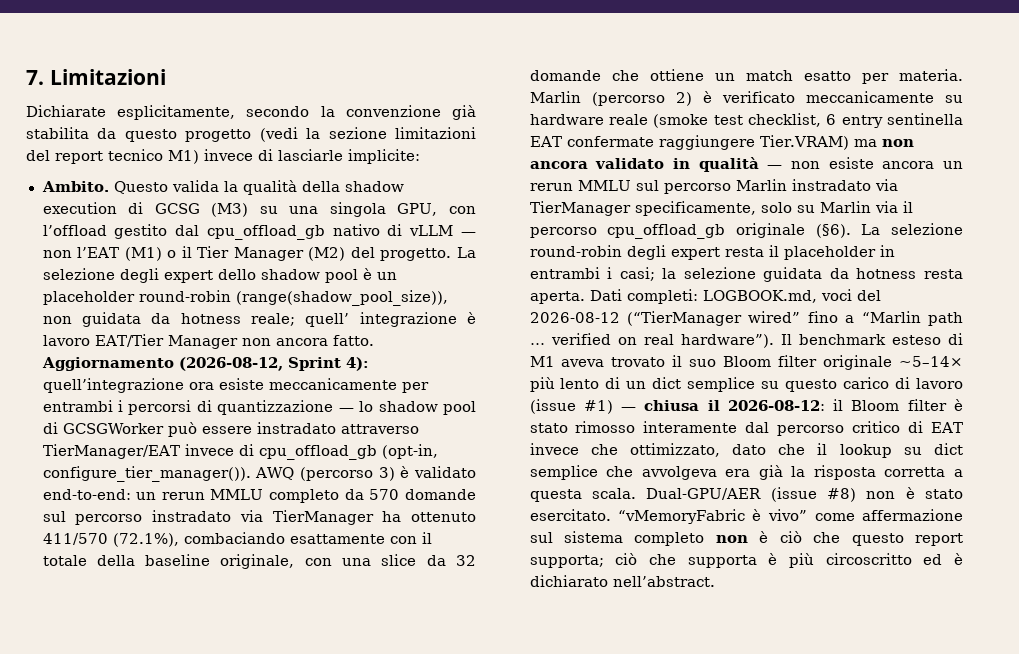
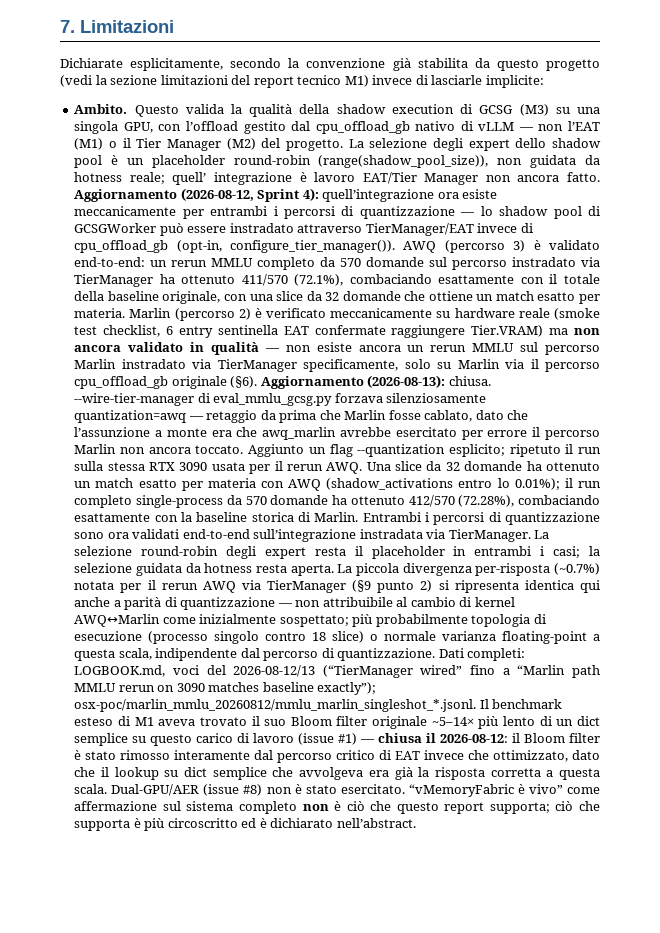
(851, 231) none -> [260,375,491,389] [74,393,487,406] [74,410,529,423] [74,427,601,440] [74,444,601,457] [74,461,600,474] [74,478,601,491] [74,495,600,508] [74,512,600,525] [74,529,531,542] Aggiornamento (2026-08-13): chiusa. --wire-tier-manager di eval_mmlu_gcsg.py forzava silenziosamente quantization=awq — retaggio da prima che Marlin fosse cablato, dato che l’assunzione a monte era che awq_marlin avrebbe esercitato per errore il percorso Marlin non ancora toccato. Aggiunto un flag --quantization esplicito; ripetuto il run sulla stessa RTX 3090 usata per il rerun AWQ. Una slice da 32 domande ha ottenuto un match esatto per materia con AWQ (shadow_activations entro lo 0.01%); il run completo single-process da 570 domande ha ottenuto 412/570 (72.28%), combaciando esattamente con la baseline storica di Marlin. Entrambi i percorsi di quantizzazione sono ora validati end-to-end sull’integrazione instradata via TierManager.
(585, 297) none -> [337,563,601,576] [74,580,601,593] [74,597,515,610] [74,614,546,627] [74,631,601,644] [74,648,436,661] La piccola divergenza per-risposta (~0.7%) notata per il rerun AWQ via TierManager (§9 punto 2) si ripresenta identica qui anche a parità di quantizzazione — non attribuibile al cambio di kernel AWQ↔Marlin come inizialmente sospettato; più probabilmente topologia di esecuzione (processo singolo contro 18 slice) o normale varianza floating-point a questa scala, indipendente dal percorso di quantizzazione.
[529,312,620,323] 2026-08-12 -> [233,665,316,677] 2026-08-12/13
[529,333,774,348] … verified on real hardware”). -> [74,682,377,695] [74,699,477,712] MMLU rerun on 3090 matches baseline exactly”); osx-poc/marlin_mmlu_20260812/mmlu_marlin_singleshot_*.jsonl.

